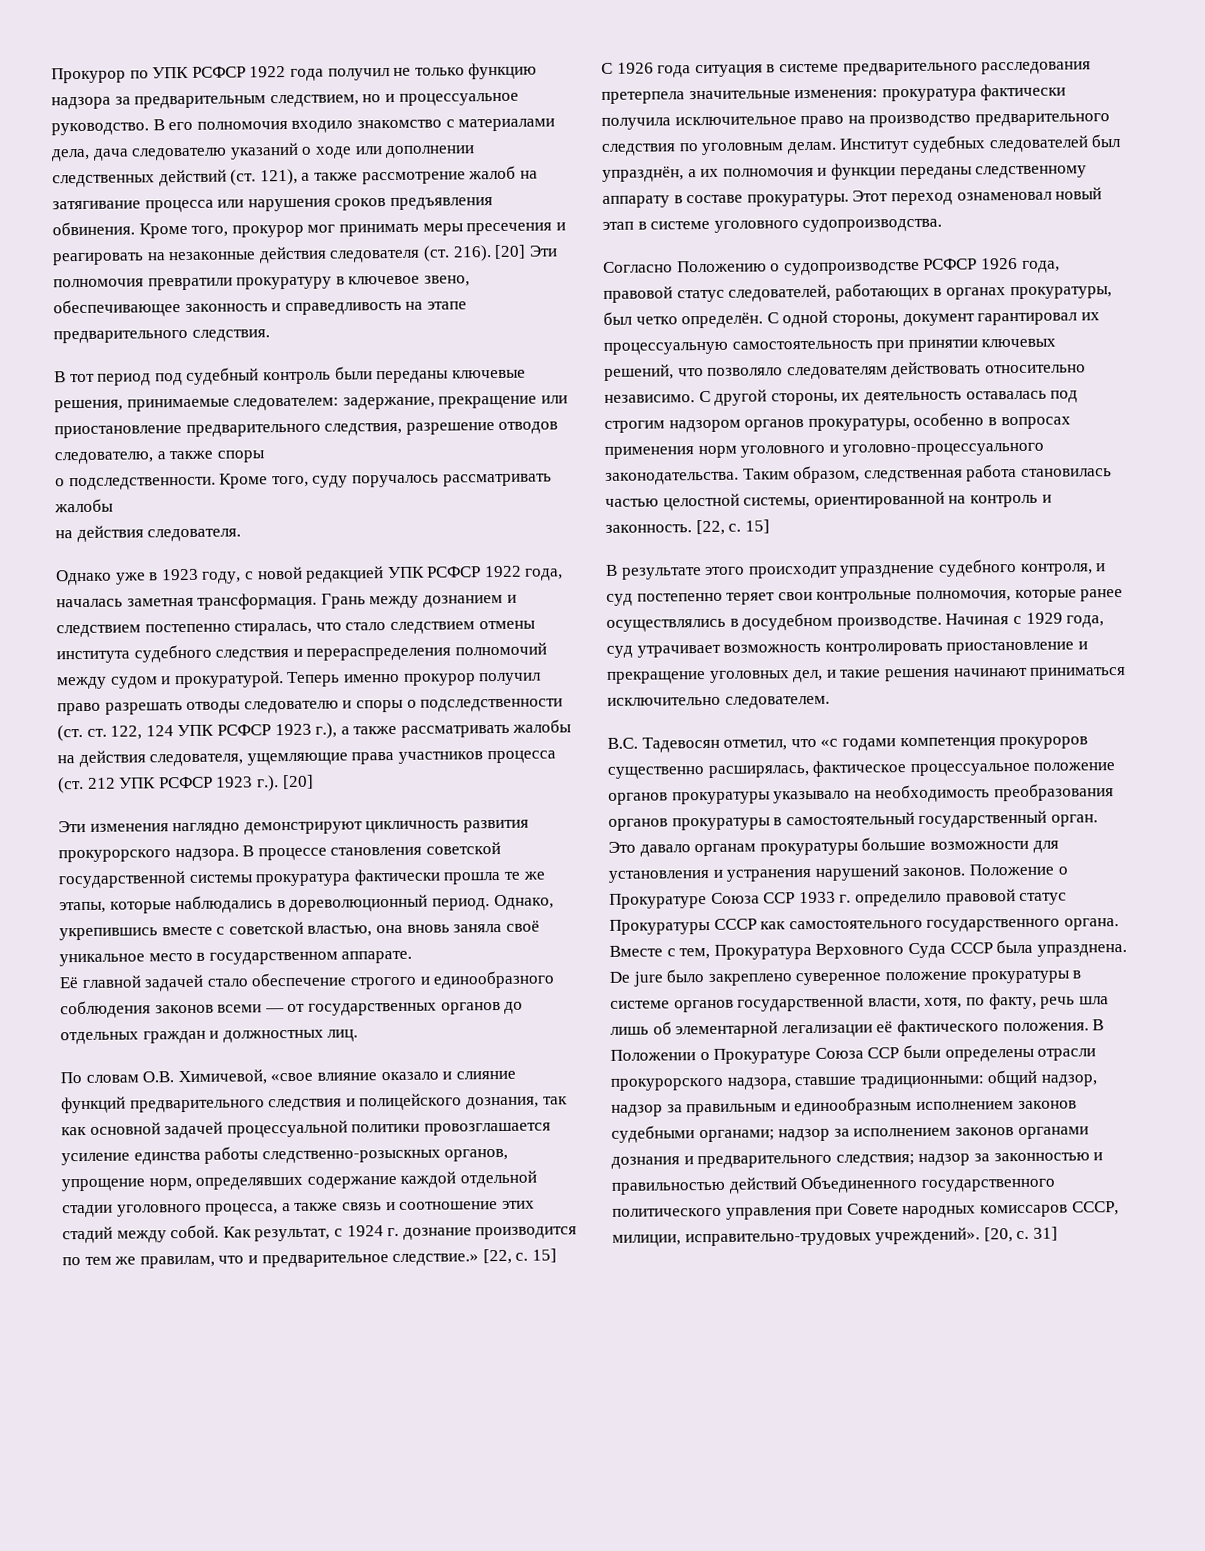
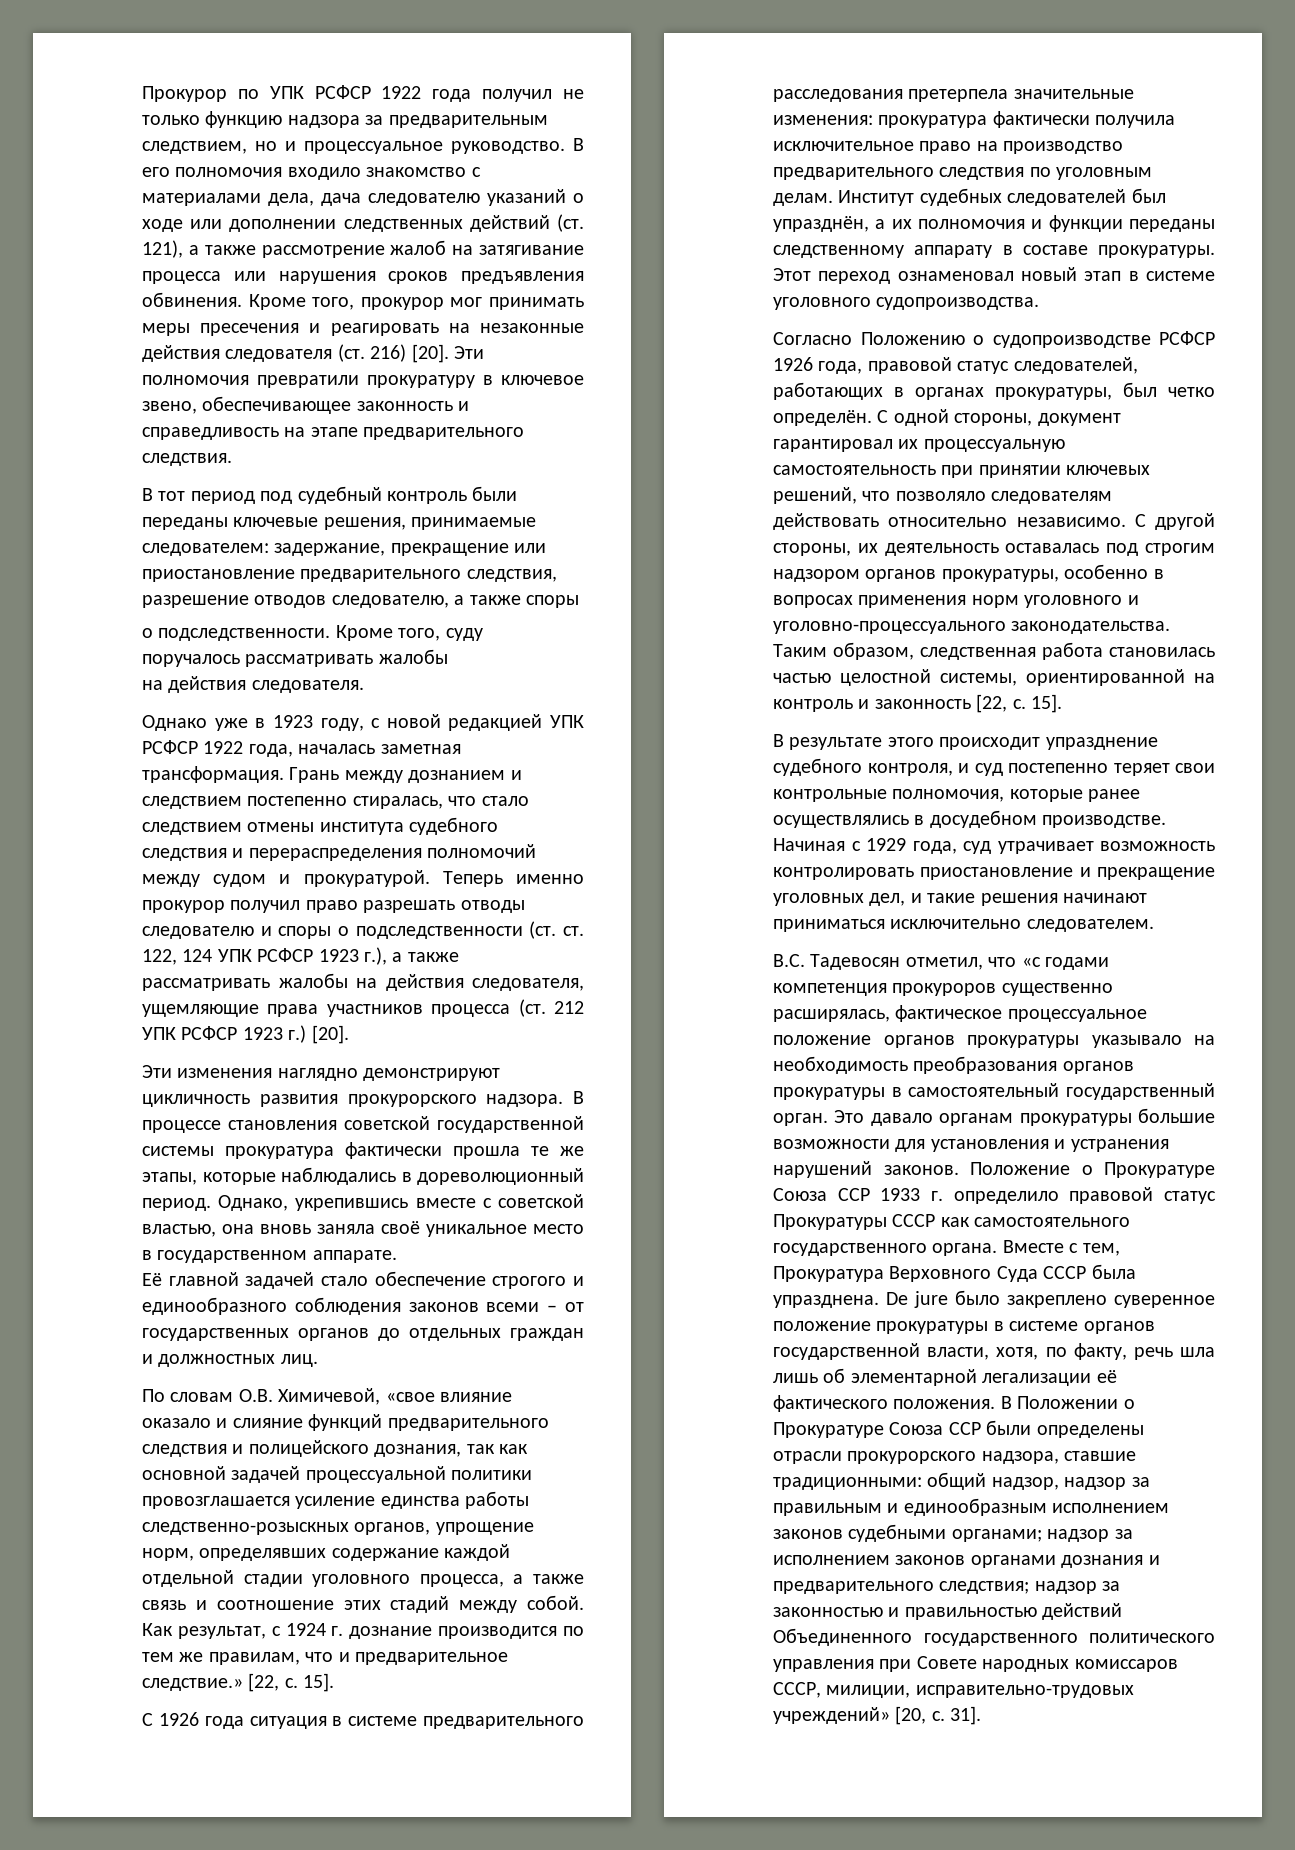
[452,244,527,262] 216). [20] -> [370,344,449,363] 216) [20].
[255,774,314,792] г.). [20] -> [288,1025,349,1044] г.) [20].
[264,1008,285,1013] — -> [547,1305,558,1312] –
[531,1248,557,1263] 15] -> [303,1673,335,1692] 15].
[605,519,770,536] законность. [22, с. 15] -> [874,694,1062,713] законность [22, с. 15].
[875,1227,981,1245] учреждений». -> [773,1707,890,1724] учреждений»
[1032,1226,1058,1241] 31] -> [950,1706,982,1725] 31].

